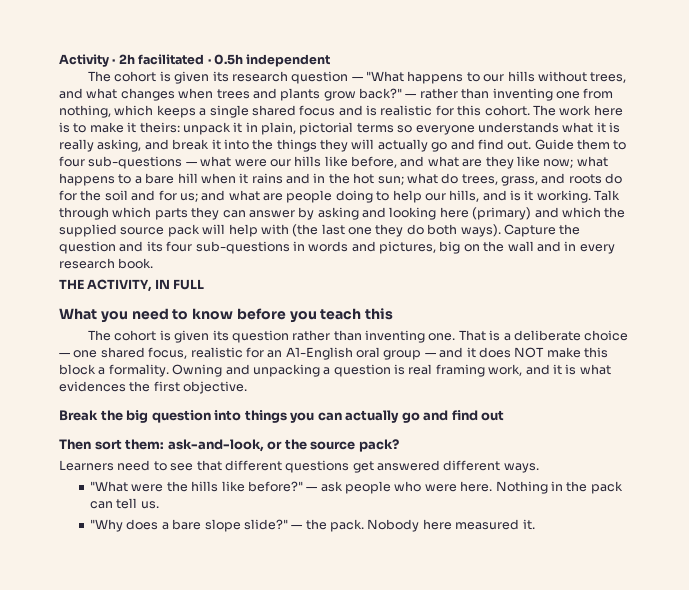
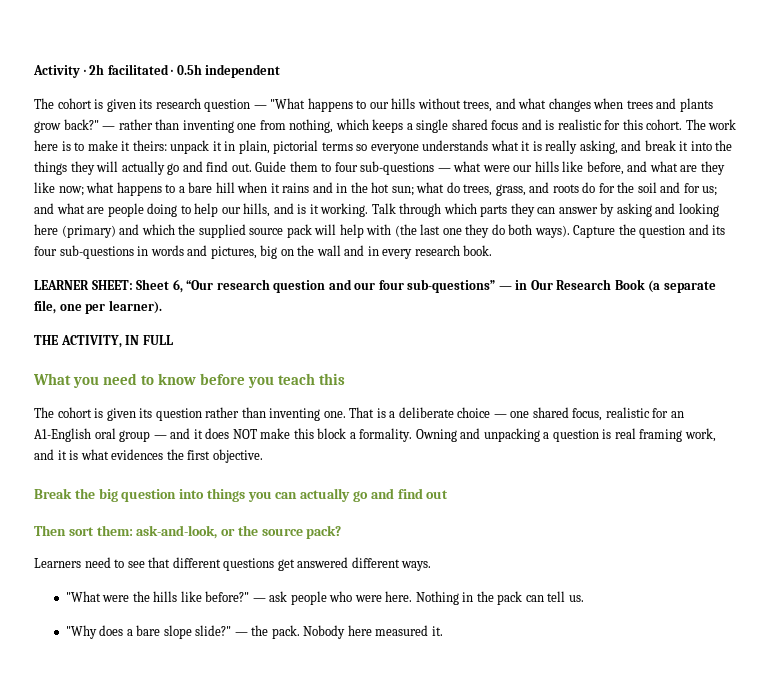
(154, 263) none -> [34,279,716,293] [34,300,162,314] // LEARNER SHEET: Sheet 6, “Our research question and our four sub-questions” — in Our Research Book (a separate file, one per learner).

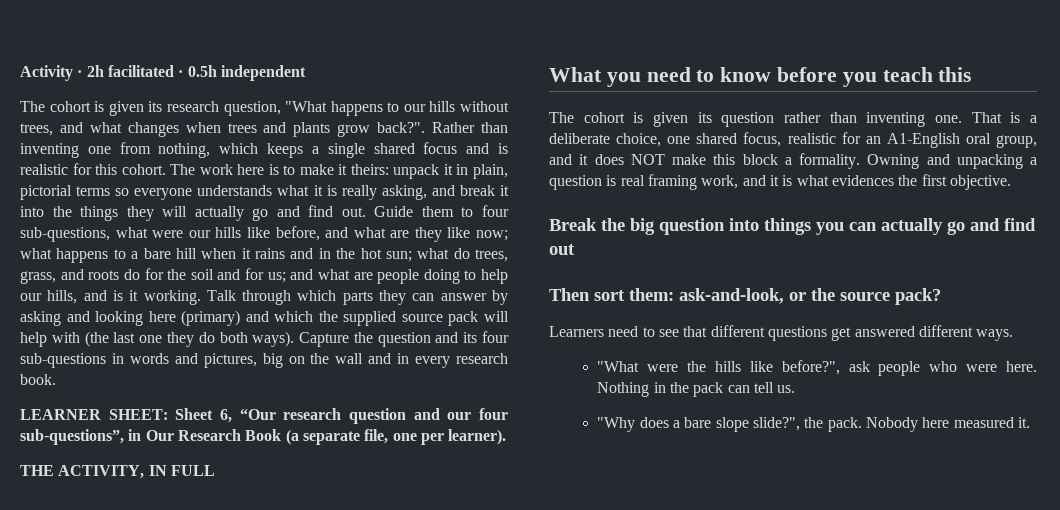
[204,99,267,112] question — -> [223,101,281,116] question,
[63,119,153,130] back?" — rather -> [377,122,476,133] back?". Rather
[360,161,451,175] sub-questions — -> [20,227,110,242] sub-questions,
[407,279,512,293] sub-questions” — -> [20,429,124,445] sub-questions”,
[457,407,507,418] choice — -> [616,133,662,147] choice,
[119,430,167,442] group — -> [996,135,1037,148] group,
[205,591,266,602] before?" — -> [781,360,840,375] before?",
[195,625,248,636] slide?" — -> [753,417,801,431] slide?",

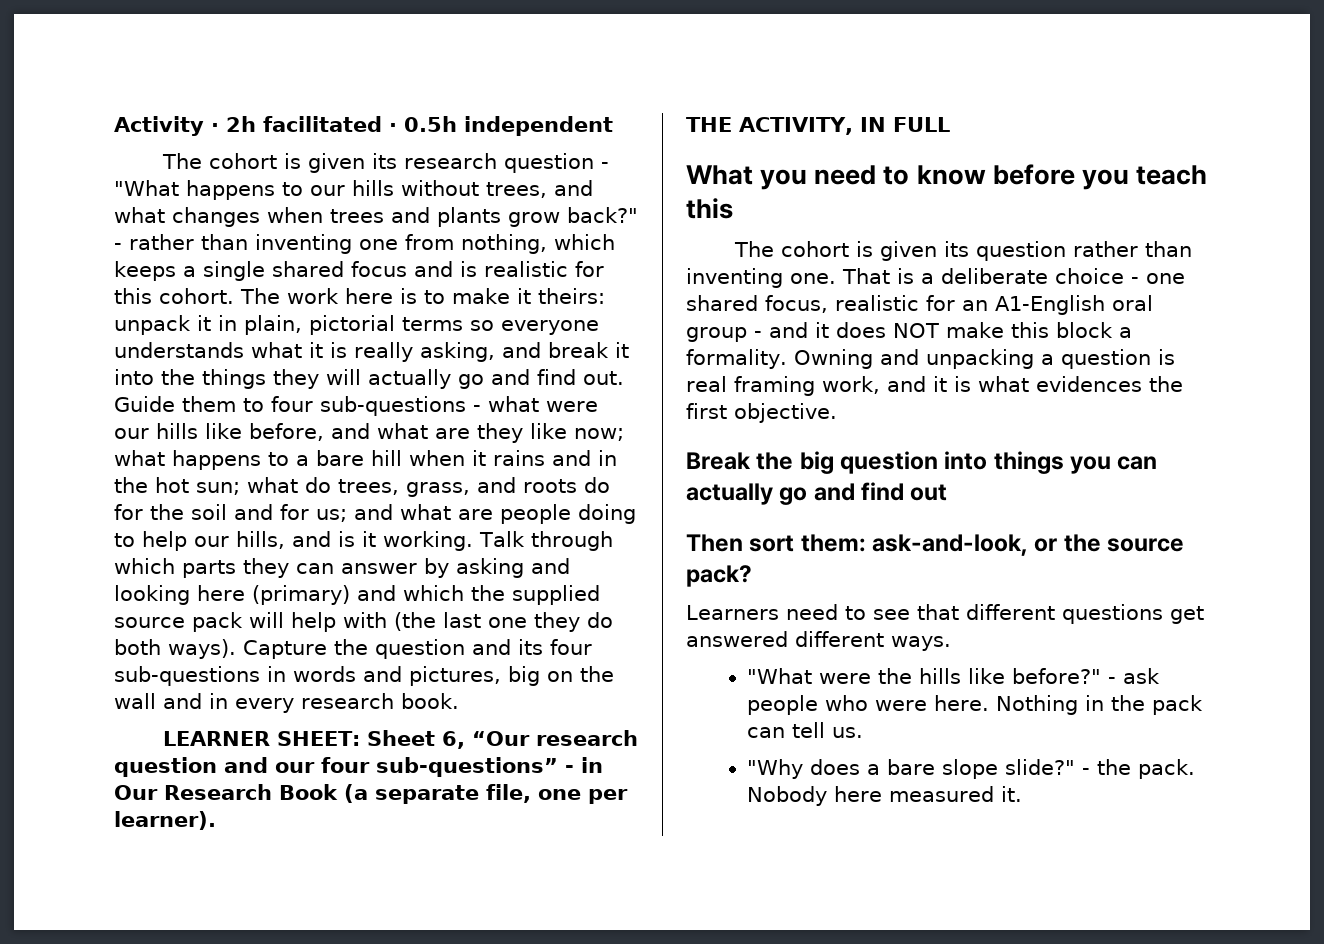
[223,101,281,116] question, -> [503,153,609,173] question -
[377,122,476,133] back?". Rather -> [567,207,638,223] [114,234,194,250] back?" - rather
[20,227,110,242] sub-questions, -> [320,396,481,416] sub-questions -
[20,429,124,445] sub-questions”, -> [376,757,574,777] sub-questions” -
[616,133,662,147] choice, -> [1055,268,1139,284] choice -
[996,135,1037,148] group, -> [686,327,762,342] group -
[781,360,840,375] before?", -> [1011,668,1116,684] before?" -
[753,417,801,431] slide?", -> [1004,759,1090,775] slide?" -

